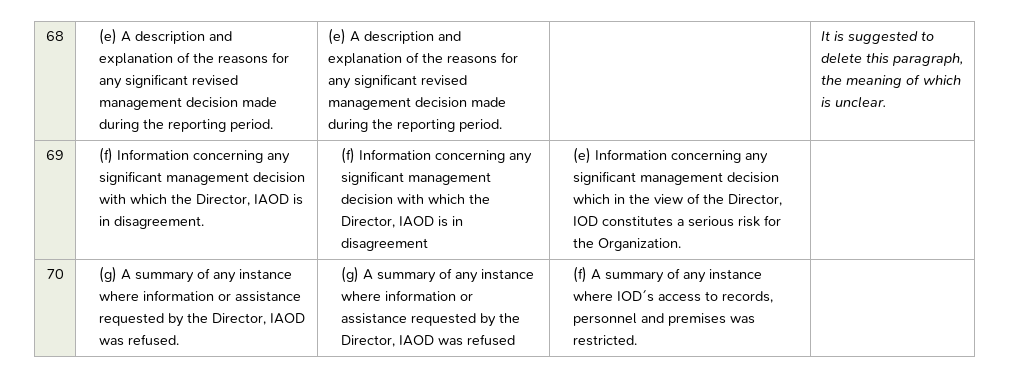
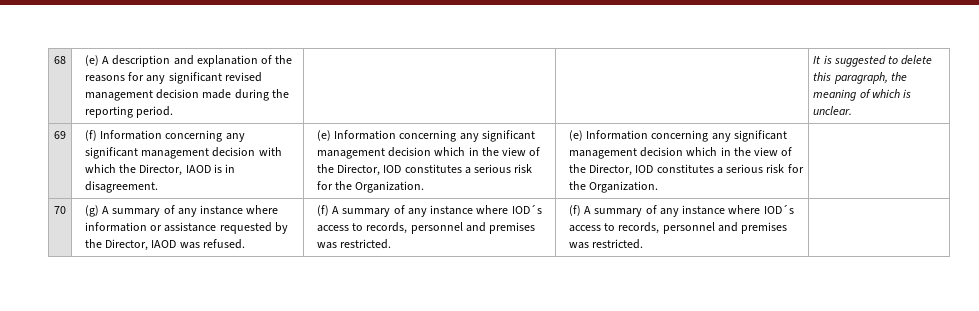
[328,28,462,45] [328,52,519,66] [328,74,468,89] [328,97,507,110] [328,119,503,132] (e) A description and explanation of the reasons for any significant revised management decision made during the reporting period. -> (174, 112) none
[341,147,533,164] [341,171,492,185] [341,194,491,205] [341,216,464,228] [341,238,429,251] (f) Information concerning any significant management decision with which the Director, IAOD is in disagreement -> [317,130,535,142] [317,147,541,159] [317,164,533,176] [317,181,425,193] (e) Information concerning any significant management decision which in the view of the Director, IOD constitutes a serious risk for the Organization.
[341,266,535,283] [341,290,474,301] [341,313,521,327] [341,334,516,347] (g) A summary of any instance where information or assistance requested by the Director, IAOD was refused -> [317,205,542,217] [317,222,536,234] [317,239,392,249] (f) A summary of any instance where IOD´s access to records, personnel and premises was restricted.

